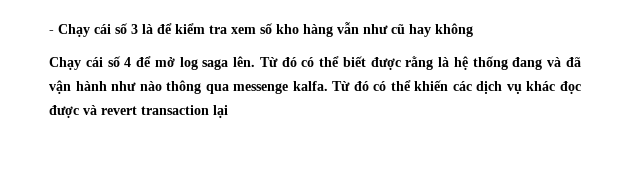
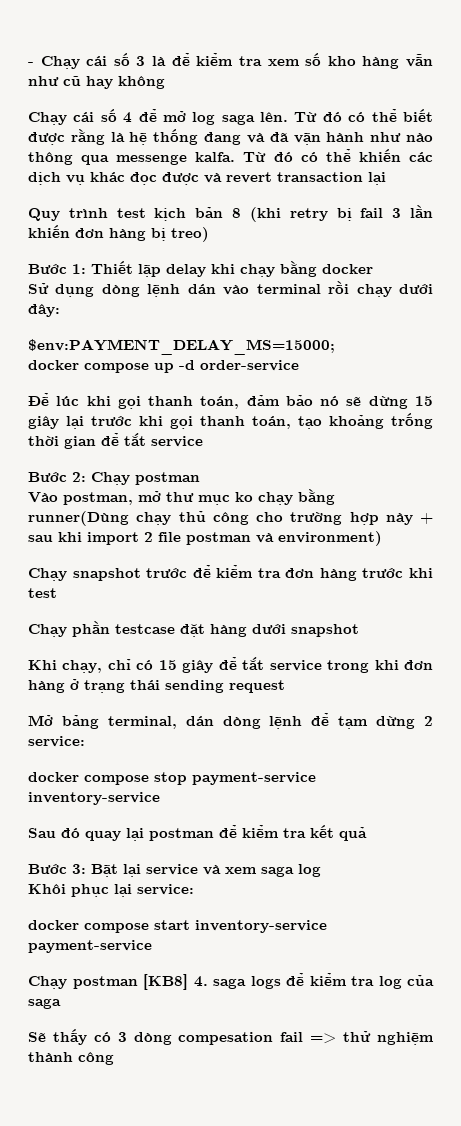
(228, 111) none -> [28,205,433,222] [28,225,209,242] [28,261,373,277] [28,281,434,297] [28,304,60,317] [28,339,335,355] [28,360,299,373] [28,393,433,409] [28,413,433,429] [28,433,203,449] [28,472,200,485] [28,489,335,505] [28,511,433,526] [28,531,382,546] [28,565,433,581] [28,588,57,598] [28,621,359,637] [28,657,433,673] [28,679,285,693] [28,713,434,729] [28,736,85,747] [28,772,316,785] [28,792,160,805] [28,825,367,841] [28,864,321,877] [28,884,194,897] [28,920,327,933] [28,940,152,953] [28,973,434,990] [28,998,61,1009] [28,1029,435,1045] [28,1052,114,1065] // Quy trình test kịch bản 8 (khi retry bị fail 3 lần khiến đơn hàng bị treo) // Bước 1: Thiết lập delay khi chạy bằng docker // Sử dụng dòng lệnh dán vào terminal rồi chạy dưới đây: // $env:PAYMENT_DELAY_MS=15000; // docker compose up -d order-service // Để lúc khi gọi thanh toán, đảm bảo nó sẽ dừng 15 giây lại trước khi gọi thanh toán, tạo khoảng trống thời gian để tắt service // Bước 2: Chạy postman // Vào postman, mở thư mục ko chạy bằng runner(Dùng chạy thủ công cho trường hợp này + sau khi import 2 file postman và environment) // Chạy snapshot trước để kiểm tra đơn hàng trước khi test // Chạy phần testcase đặt hàng dưới snapshot // Khi chạy, chỉ có 15 giây để tắt service trong khi đơn hàng ở trạng thái sending request // Mở bảng terminal, dán dòng lệnh để tạm dừng 2 service: // docker compose stop payment-service inventory-service // Sau đó quay lại postman để kiểm tra kết quả // Bước 3: Bật lại service và xem saga log // Khôi phục lại service: // docker compose start inventory-service payment-service // Chạy postman [KB8] 4. saga logs để kiểm tra log của saga // Sẽ thấy có 3 dòng compesation fail => thử nghiệm thành công

